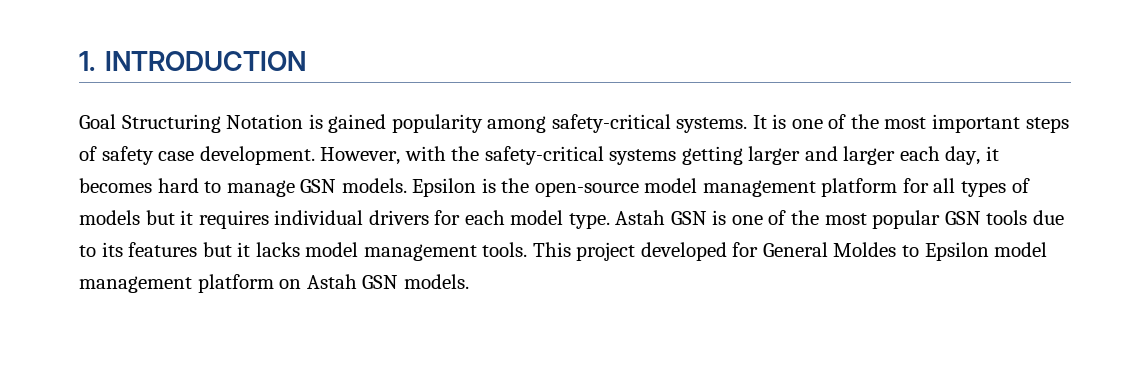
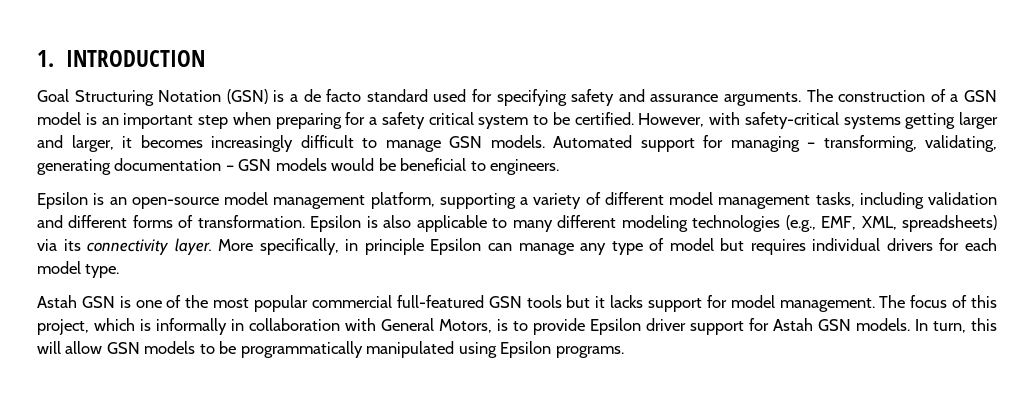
[308,114,1069,133] [79,146,315,165] is gained popularity among safety-critical systems. It is one of the most important steps of safety case development. -> [226,89,998,106] [37,112,634,129] (GSN) is a de facto standard used for specifying safety and assurance arguments. The construction of a GSN model is an important step when preparing for a safety critical system to be certified.
[451,146,480,161] the -> (740, 118) none
[843,146,1000,165] [79,178,530,197] larger each day, it becomes hard to manage GSN models. Epsilon is the -> [71,135,997,152] [37,158,560,175] [37,192,127,209] larger, it becomes increasingly difficult to manage GSN models. Automated support for managing – transforming, validating, generating documentation – GSN models would be beneficial to engineers. // Epsilon is an
[821,178,1030,197] [79,210,194,225] platform for all types of models but it -> [370,192,997,209] [37,215,998,232] [37,238,745,255] platform, supporting a variety of different model management tasks, including validation and different forms of transformation. Epsilon is also applicable to many different modeling technologies (e.g., EMF, XML, spreadsheets) via its connectivity layer. More specifically, in principle Epsilon can manage any type of model but
(610, 221) none -> (120, 271) //
[944,210,1064,225] [79,242,1048,261] [79,274,469,293] GSN tools due to its features but it lacks model management tools. This project developed for General Moldes to Epsilon model management platform on Astah GSN models. -> [311,295,998,312] [37,318,997,335] [37,341,624,358] commercial full-featured GSN tools but it lacks support for model management. The focus of this project, which is informally in collaboration with General Motors, is to provide Epsilon driver support for Astah GSN models. In turn, this will allow GSN models to be programmatically manipulated using Epsilon programs.

